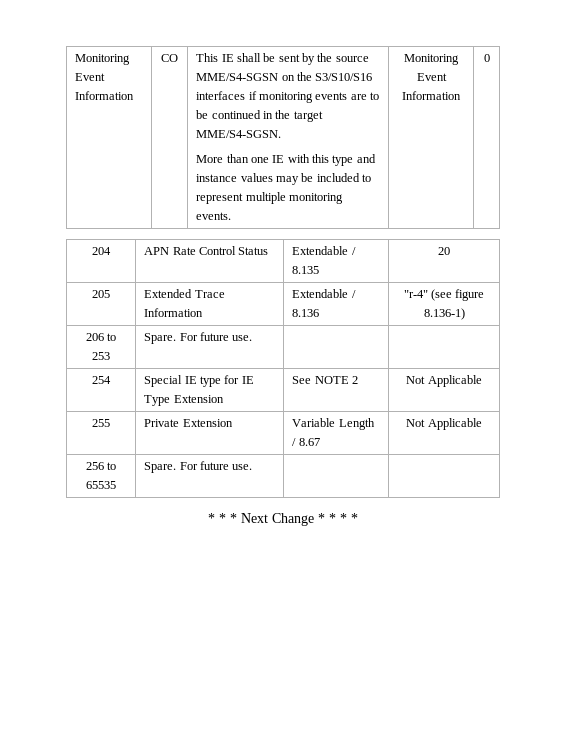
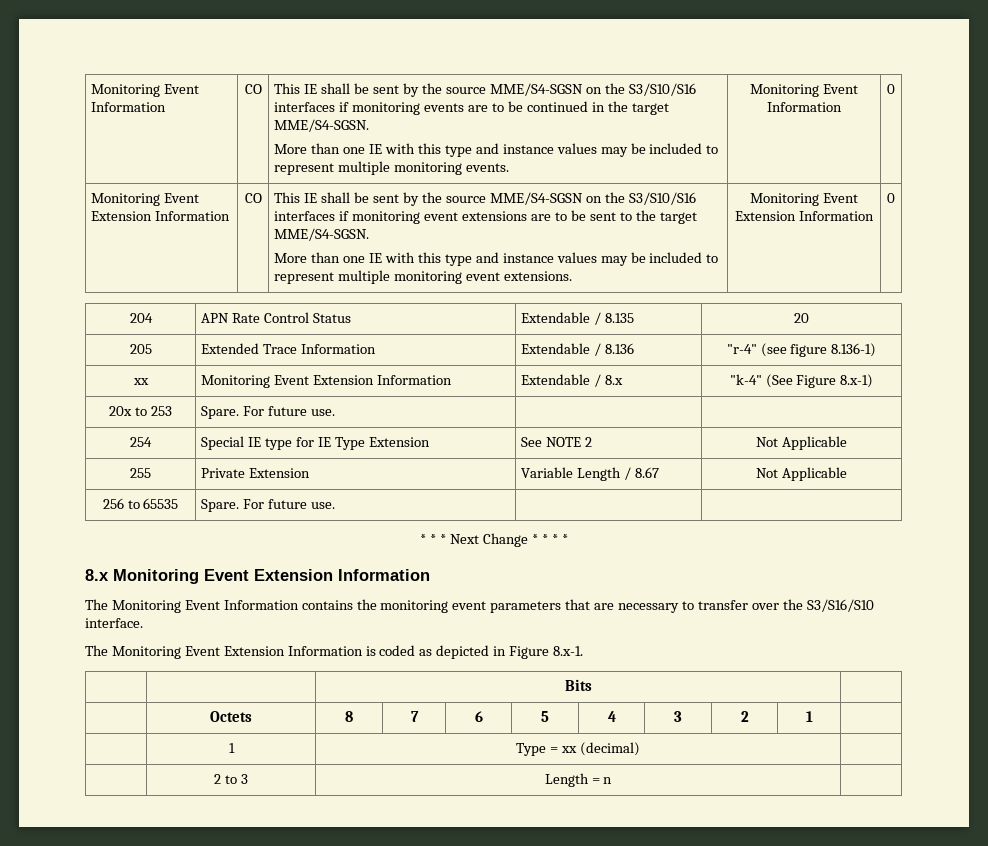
(490, 58) none -> [91,193,200,206] [91,211,231,221] [244,193,262,203] [274,192,696,206] [274,210,697,224] [274,228,370,241] [274,252,719,266] [274,270,573,284] [750,193,858,206] [735,211,874,221] [887,193,895,203] // Monitoring Event Extension Information | CO | This IE shall be sent by the source MME/S4-SGSN on the S3/S10/S16 interfaces if monitoring event extensions are to be sent to the target MME/S4-SGSN. // More than one IE with this type and instance values may be included to represent multiple monitoring event extensions. | Monitoring Event Extension Information | 0
[85,333,104,341] 206 -> [132,378,149,385] [201,375,453,388] [521,374,624,387] [729,374,874,388] [109,406,133,416] xx | Monitoring Event Extension Information | Extendable / 8.x | "k-4" (See Figure 8.x-1) // 20x
(358, 518) none -> [85,569,430,584] [85,599,874,613] [85,618,143,628] [85,645,584,659] [564,679,592,691] [210,711,252,722] [345,711,353,722] [410,711,419,722] [474,711,483,722] [541,711,549,722] [607,711,616,722] [674,711,682,722] [740,711,749,722] [805,711,813,722] [228,743,235,753] [516,742,640,756] [214,774,248,784] [544,773,613,787] // 8.x Monitoring Event Extension Information // The Monitoring Event Information contains the monitoring event parameters that are necessary to transfer over the S3/S16/S10 interface. // The Monitoring Event Extension Information is coded as depicted in Figure 8.x-1. // | | Bits | // | Octets | 8 | 7 | 6 | 5 | 4 | 3 | 2 | 1 | // | 1 | Type = xx (decimal) | // | 2 to 3 | Length = n |

